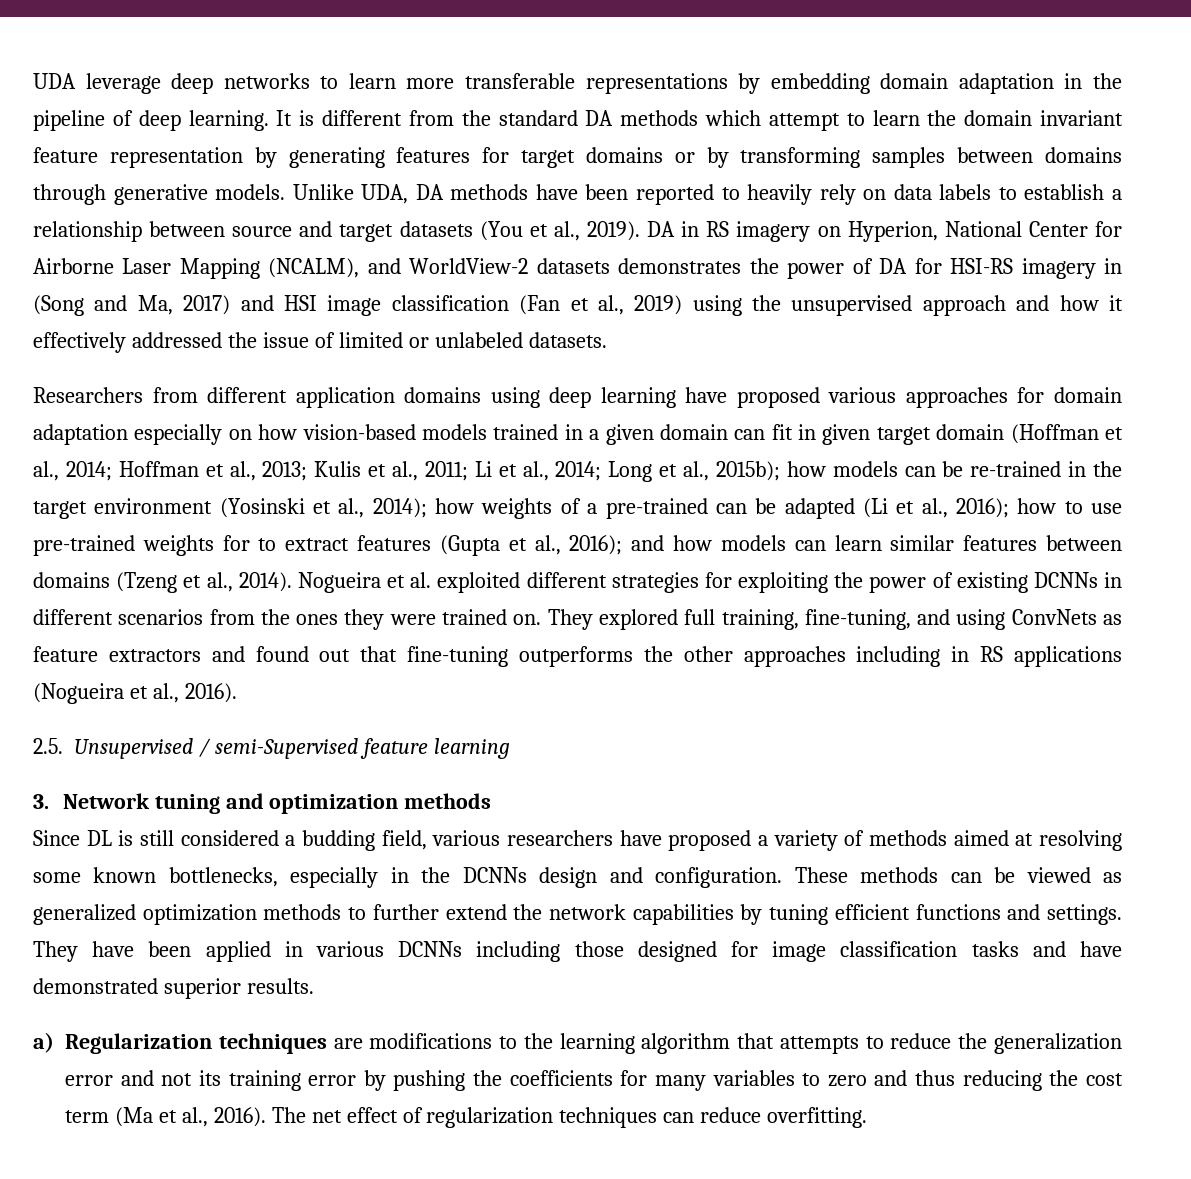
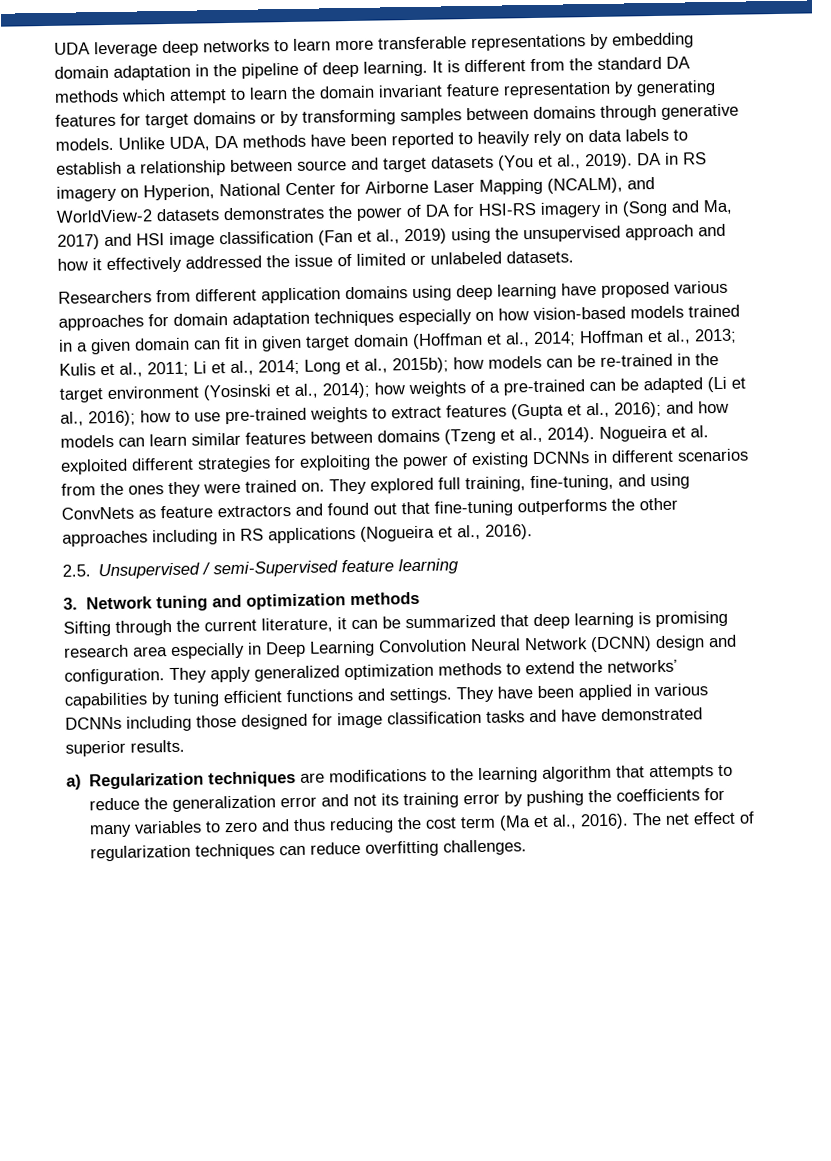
(128, 434) none -> [314,310,394,327] techniques
[222,535,250,551] for -> (368, 414) none
[33,830,1122,851] [33,867,1122,888] Since DL is still considered a budding field, various researchers have proposed a variety of methods aimed at resolving some known bottlenecks, especially in the DCNNs design and configuration. These methods can be viewed as -> [63,610,728,637] [64,634,737,660] [64,666,251,685] Sifting through the current literature, it can be summarized that deep learning is promising research area especially in Deep Learning Convolution Neural Network (DCNN) design and configuration. They apply
[372,904,439,920] further -> (521, 669) none
[549,904,626,920] network -> [607,659,678,673] networks’
[767,1107,868,1128] overfitting. -> [365,839,528,857] overfitting challenges.

